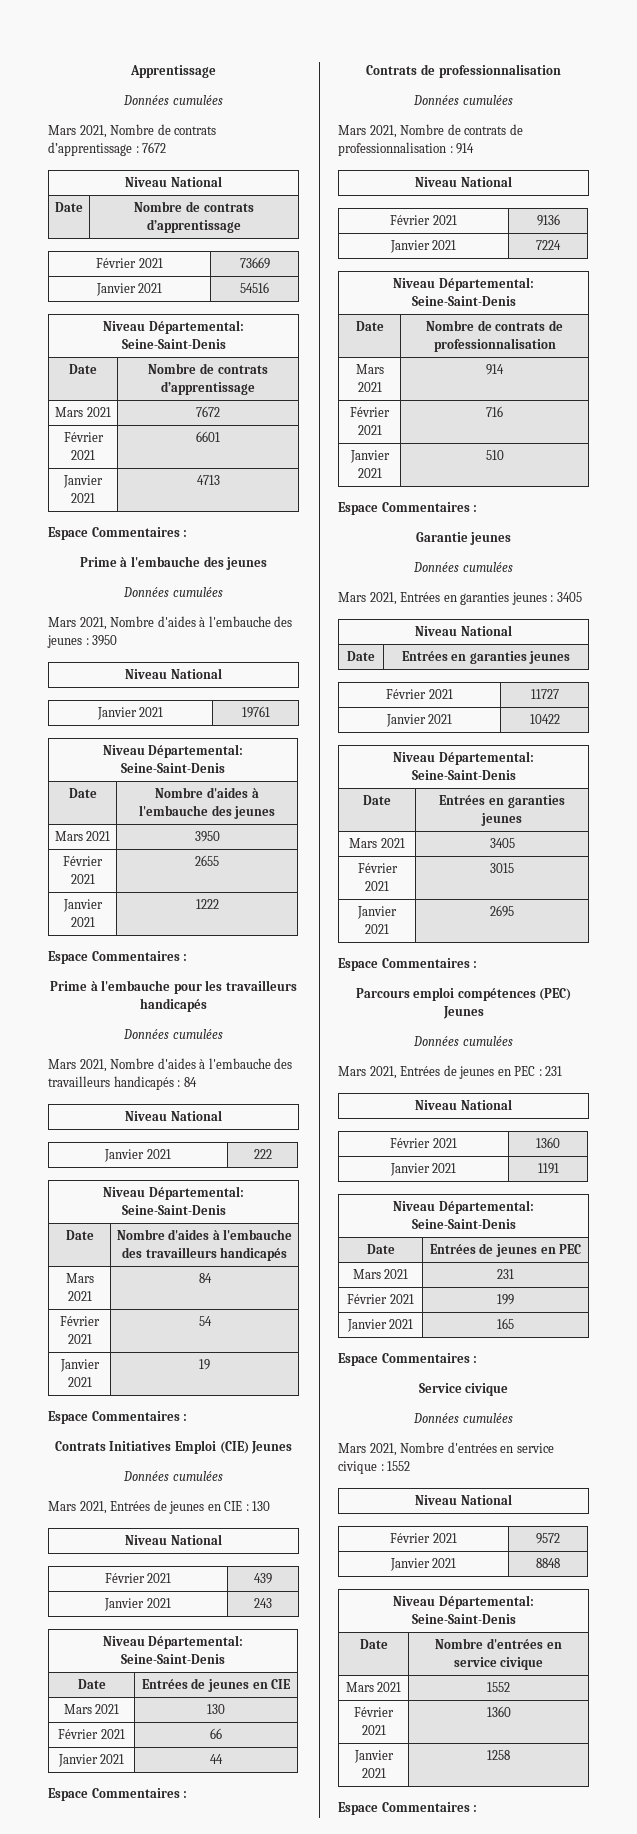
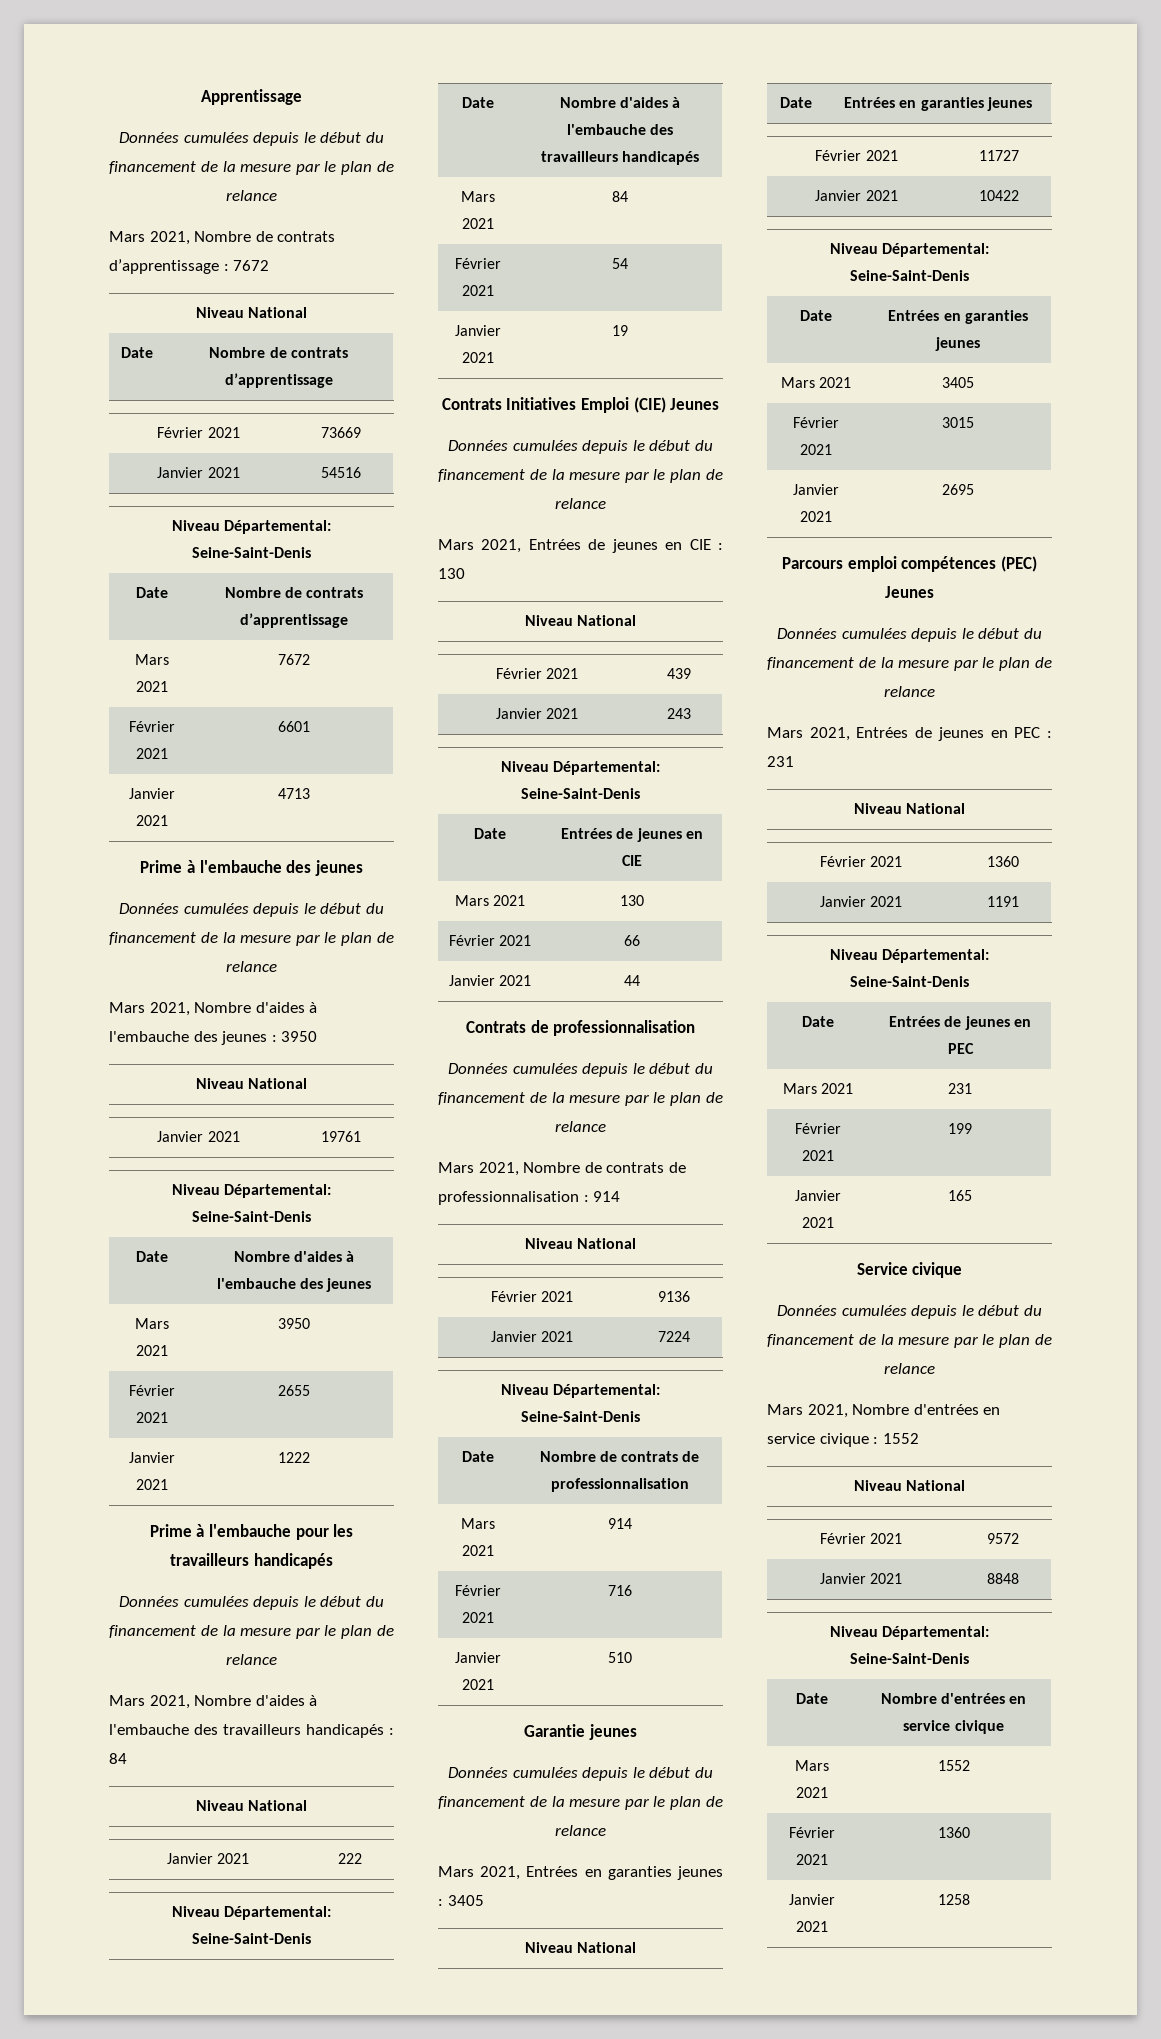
(223, 100) none -> [253,132,384,146] [109,161,394,175] [226,190,277,201] depuis le début du financement de la mesure par le plan de relance
[48,527,188,540] // Espace Commentaires : -> (310, 793) none
(223, 592) none -> [253,903,384,917] [109,932,394,946] [226,961,277,972] depuis le début du financement de la mesure par le plan de relance
[48,951,188,964] // Espace Commentaires : -> (310, 1457) none
(223, 1034) none -> [253,1596,384,1610] [109,1625,394,1639] [226,1654,277,1665] depuis le début du financement de la mesure par le plan de relance
[48,1411,188,1424] // Espace Commentaires : -> (628, 330) none
(223, 1476) none -> [582,440,713,454] [438,469,723,483] [555,498,606,509] depuis le début du financement de la mesure par le plan de relance
[48,1788,188,1801] // Espace Commentaires : -> (640, 980) none
(513, 100) none -> [582,1063,713,1077] [438,1092,723,1106] [555,1121,606,1132] depuis le début du financement de la mesure par le plan de relance
[338,502,478,515] // Espace Commentaires : -> (632, 1657) none
(513, 567) none -> [582,1767,713,1781] [438,1796,723,1810] [555,1825,606,1836] depuis le début du financement de la mesure par le plan de relance
[338,958,478,971] // Espace Commentaires : -> (974, 489) none
(513, 1041) none -> [911,628,1042,642] [767,657,1052,671] [884,686,935,697] depuis le début du financement de la mesure par le plan de relance
[338,1353,478,1366] // Espace Commentaires : -> (972, 1195) none
(513, 1418) none -> [911,1305,1042,1319] [767,1334,1052,1348] [884,1363,935,1374] depuis le début du financement de la mesure par le plan de relance
[338,1802,478,1815] // Espace Commentaires : -> (970, 1899) none

